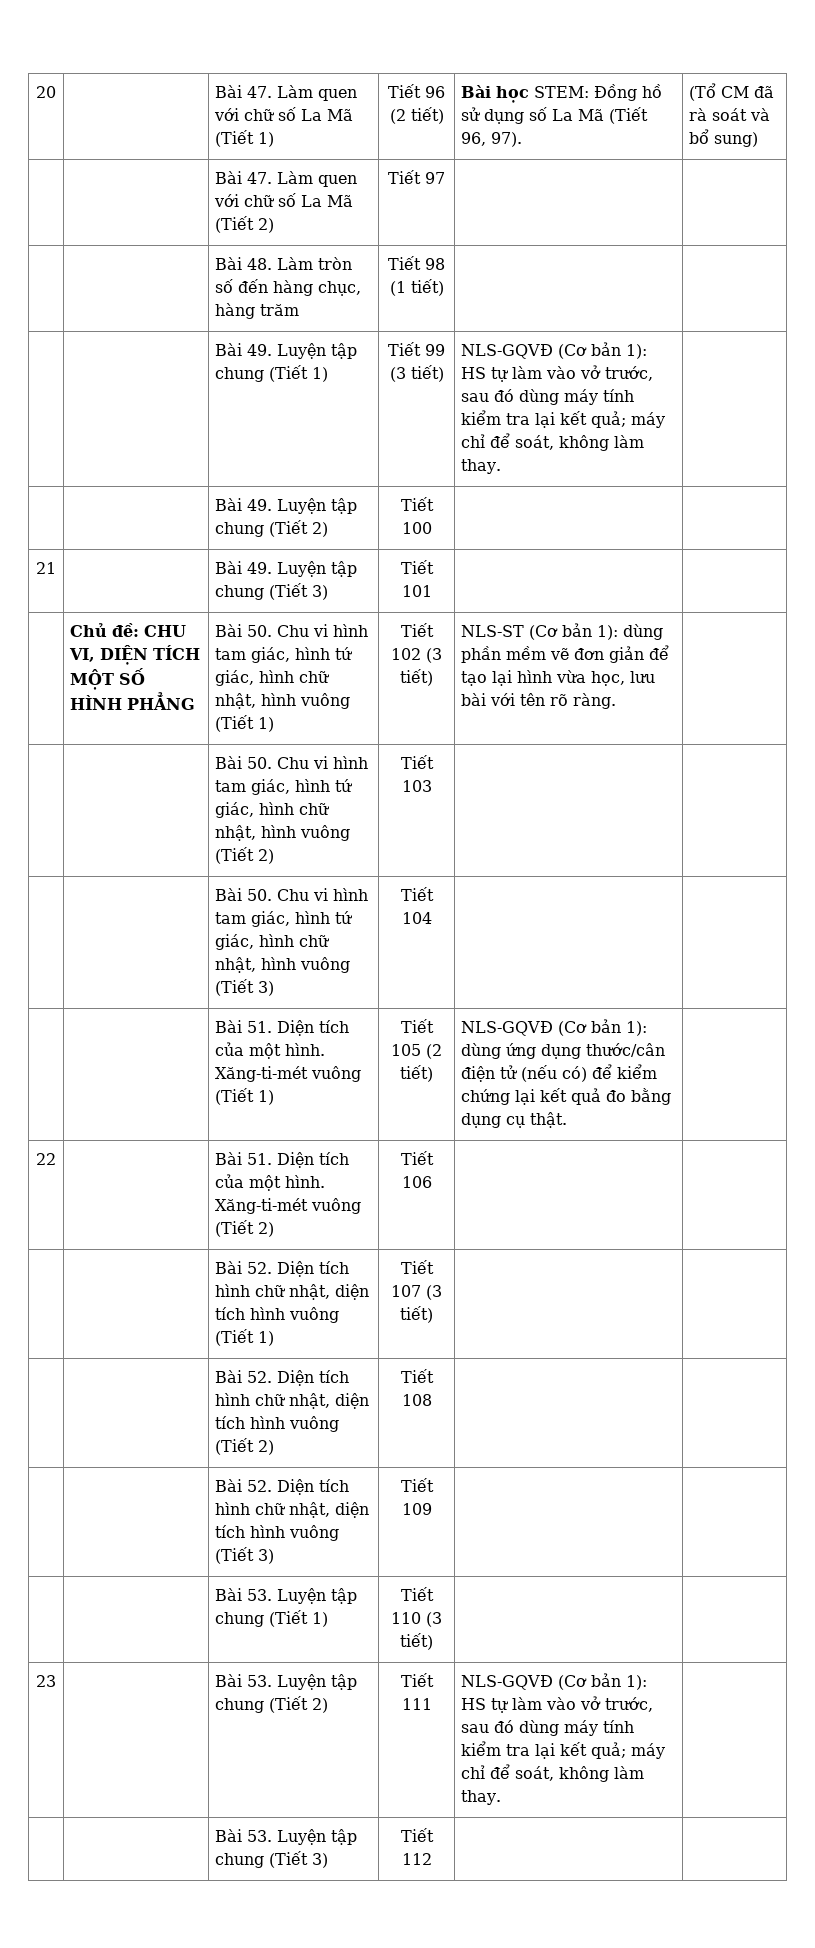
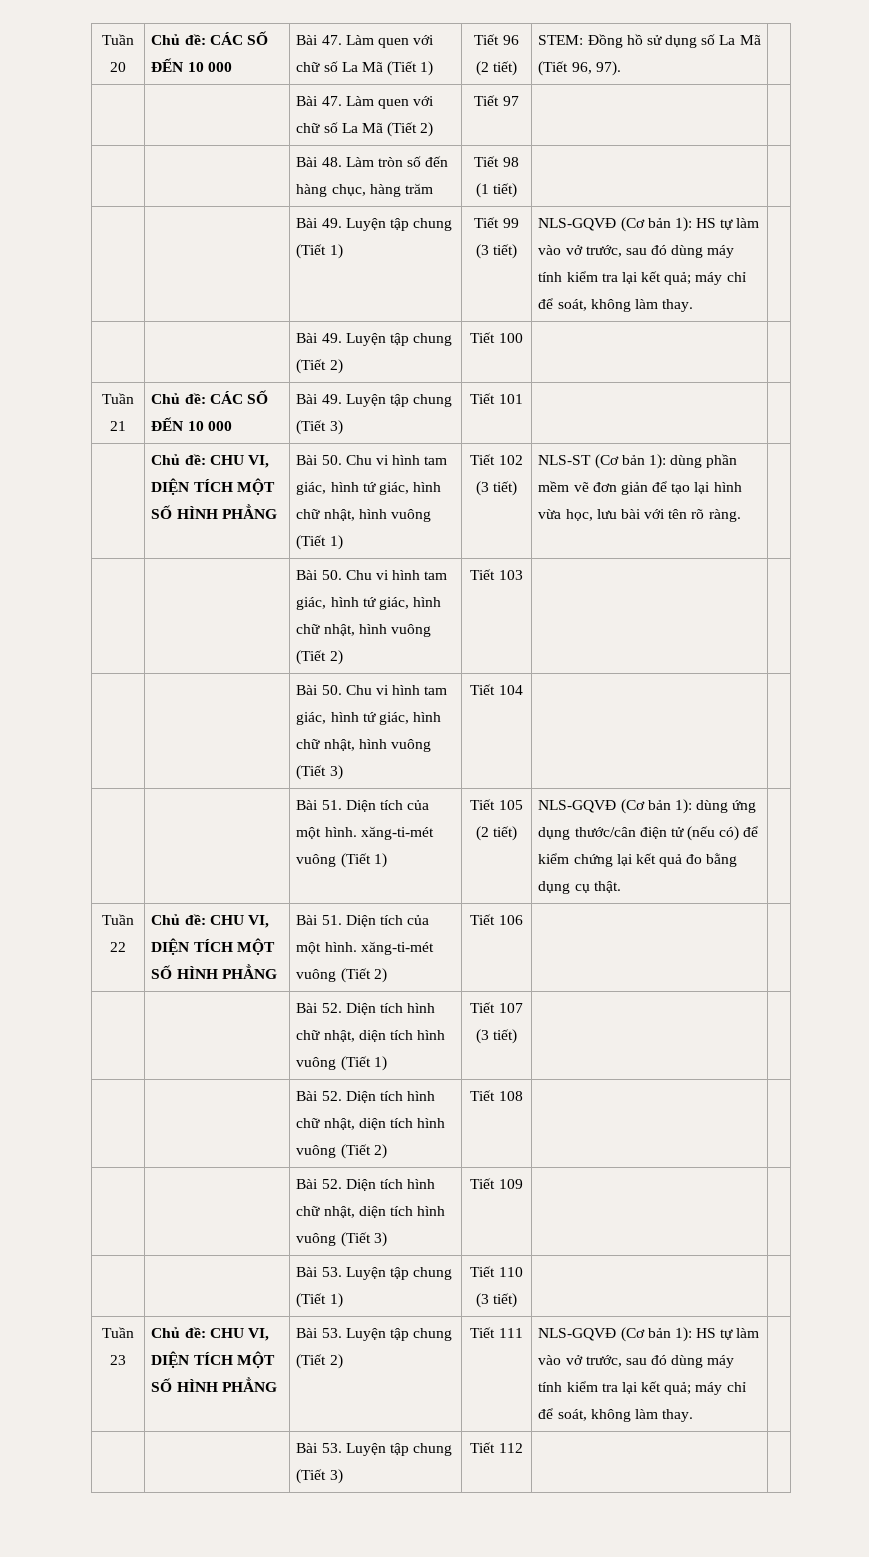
(36, 92) none -> [102,34,134,45] Tuần
(56, 92) none -> [151,31,268,45] [151,58,232,72] Chủ đề: CÁC SỐ ĐẾN 10 000
[461,85,530,103] Bài học -> (518, 68) none
[689,83,775,101] [689,108,771,121] [689,129,759,147] (Tổ CM đã rà soát và bổ sung) -> (621, 68) none
(432, 528) none -> [102,393,134,404] Tuần
(56, 568) none -> [151,390,268,404] [151,417,232,431] Chủ đề: CÁC SỐ ĐẾN 10 000
[215,1066,309,1082] Xăng-ti-mét -> [360,826,434,840] xăng-ti-mét
(568, 1120) none -> [102,914,134,925] Tuần
[215,1152,350,1168] [215,1174,326,1191] [215,1198,309,1214] | Bài 51. Diện tích của một hình. Xăng-ti-mét -> [151,914,269,928] [151,938,275,955] [151,964,277,979] [296,915,430,927] [296,941,434,955] Chủ đề: CHU VI, DIỆN TÍCH MỘT SỐ HÌNH PHẲNG | Bài 51. Diện tích của một hình. xăng-ti-mét
(433, 1641) none -> [102,1327,134,1338] Tuần
(56, 1681) none -> [151,1327,269,1341] [151,1351,275,1368] [151,1377,277,1392] Chủ đề: CHU VI, DIỆN TÍCH MỘT SỐ HÌNH PHẲNG

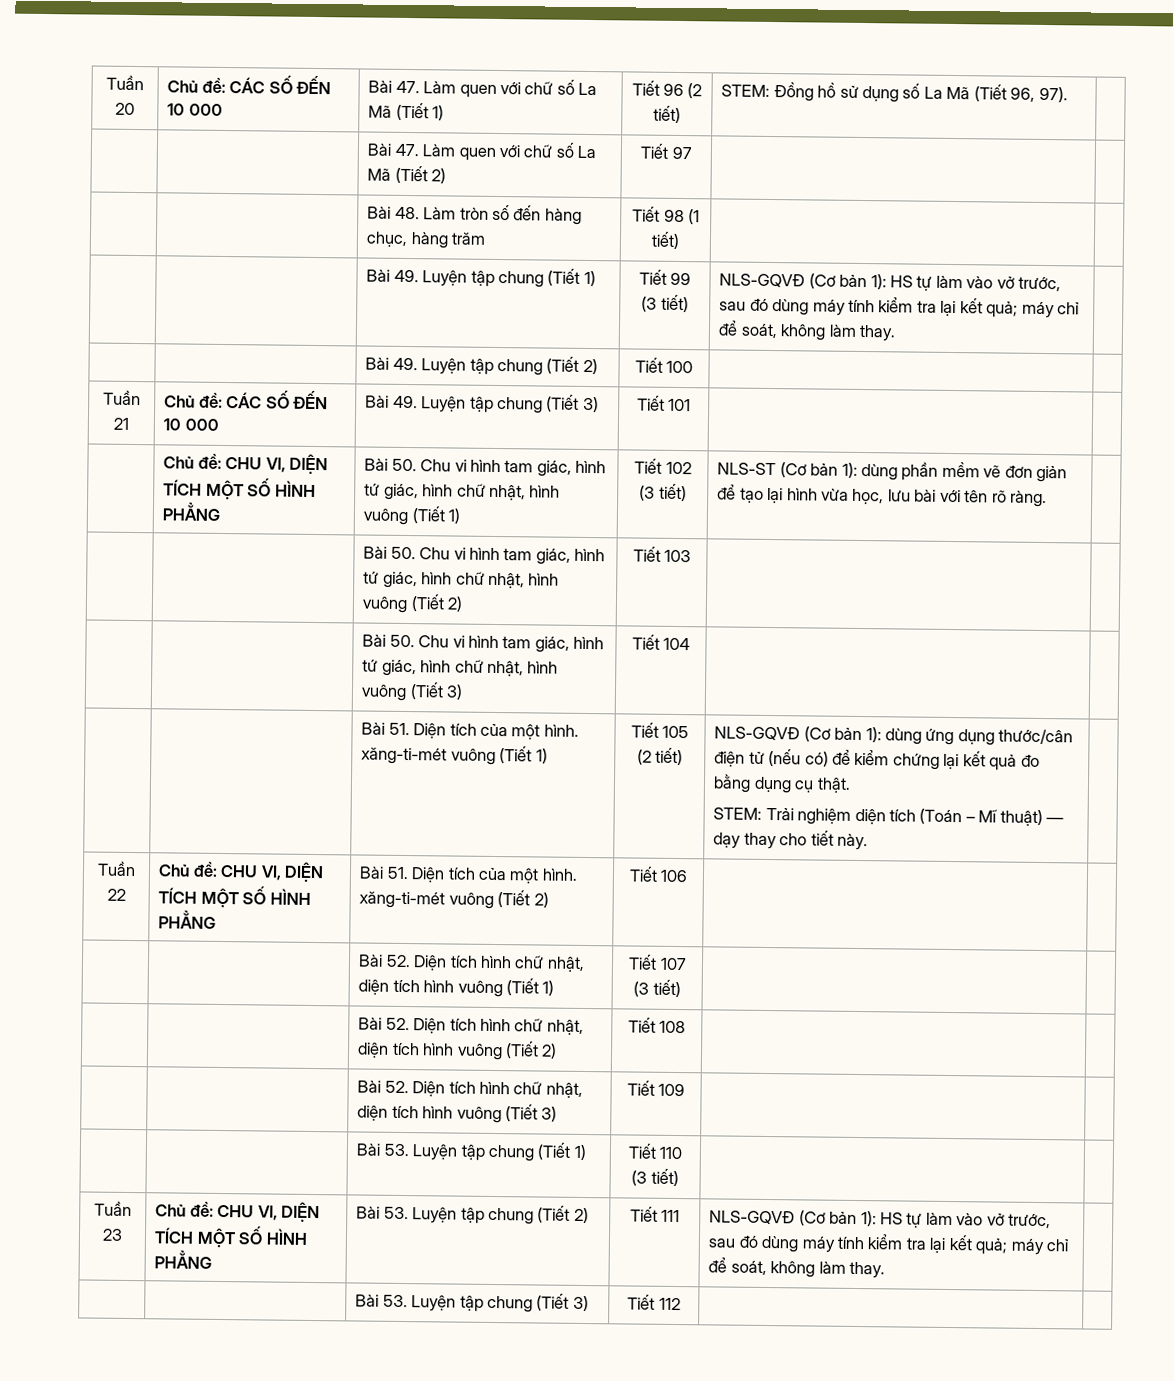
(621, 887) none -> [713,807,1065,827] [713,830,869,851] // STEM: Trải nghiệm diện tích (Toán – Mĩ thuật) — dạy thay cho tiết này.

